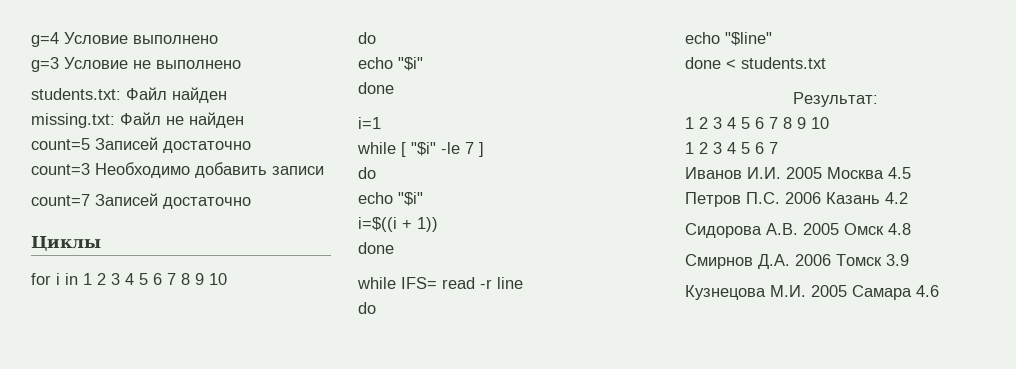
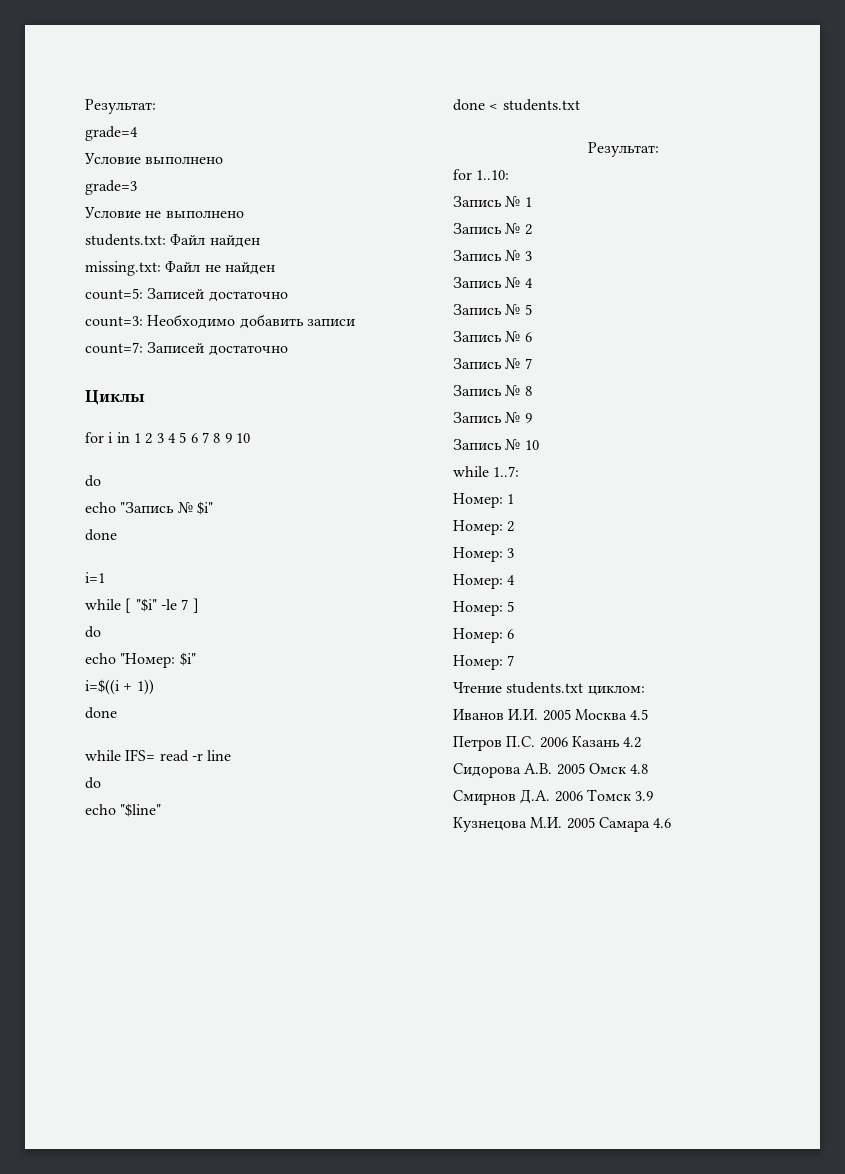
[31,32,59,47] g=4 -> [85,99,156,114] [85,126,138,141] Результат: // grade=4 //
[31,57,59,72] g=3 -> [85,180,137,195] grade=3 //
[31,137,251,153] [31,163,90,175] count=5 Записей достаточно // count=3 -> [85,288,288,302] [85,316,143,327] count=5: Записей достаточно // count=3:
[31,194,90,206] count=7 -> [85,342,143,354] count=7:
[398,57,423,71] "$i" -> [120,501,213,515] "Запись № $i"
[398,192,423,206] "$i" -> [120,652,196,668] "Номер: $i"
[685,117,829,129] [685,142,778,154] 1 2 3 4 5 6 7 8 9 10 // 1 2 3 4 5 6 7 -> [453,169,510,180] [453,196,532,208] [453,223,532,235] [453,250,532,262] [453,277,533,289] [453,304,532,316] [453,331,532,343] [453,358,532,370] [453,385,532,397] [453,412,532,424] [453,439,539,451] [453,466,520,477] [453,493,515,508] [453,520,515,535] [453,547,515,562] [453,574,516,589] [453,601,515,616] [453,628,515,643] [453,655,515,670] [453,682,645,696] for 1..10: // Запись № 1 // Запись № 2 // Запись № 3 // Запись № 4 // Запись № 5 // Запись № 6 // Запись № 7 // Запись № 8 // Запись № 9 // Запись № 10 // while 1..7: // Номер: 1 // Номер: 2 // Номер: 3 // Номер: 4 // Номер: 5 // Номер: 6 // Номер: 7 // Чтение students.txt циклом:

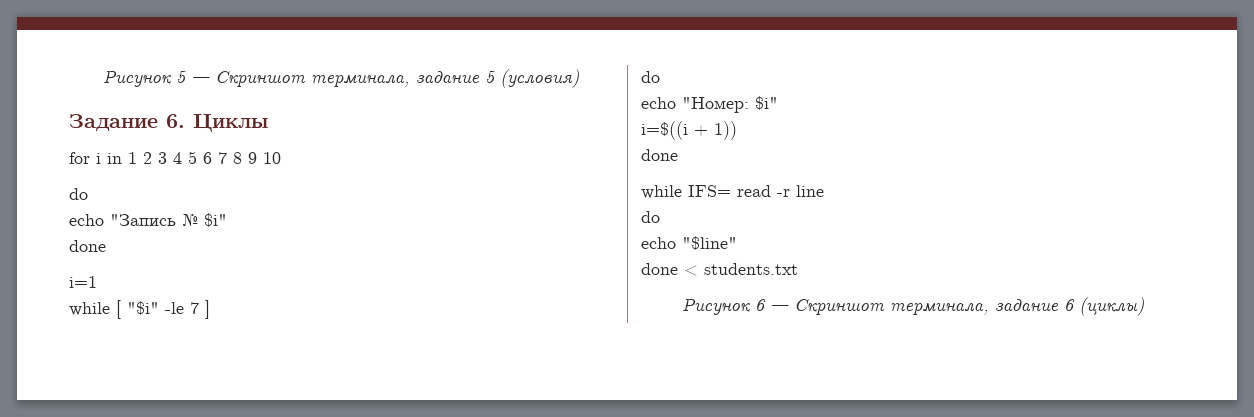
[85,99,156,114] [85,126,138,141] [84,153,224,164] [85,180,137,195] [84,207,244,218] [85,234,260,248] [85,261,275,276] [85,288,288,302] [85,314,355,329] [85,342,288,356] Результат: // grade=4 // Условие выполнено // grade=3 // Условие не выполнено // students.txt: Файл найден // missing.txt: Файл не найден // count=5: Записей достаточно // count=3: Необходимо добавить записи // count=7: Записей достаточно // -> [103,69,579,88] [69,114,185,131] Рисунок 5 — Скриншот терминала, задание 5 (условия) // Задание 6.
[588,142,659,157] [453,169,510,180] [453,196,532,208] [453,223,532,235] [453,250,532,262] [453,277,533,289] [453,304,532,316] [453,331,532,343] [453,358,532,370] [453,385,532,397] [453,412,532,424] [453,439,539,451] [453,466,520,477] [453,493,515,508] [453,520,515,535] [453,547,515,562] [453,574,516,589] [453,601,515,616] [453,628,515,643] [453,655,515,670] [453,682,645,696] [453,709,649,721] [453,736,642,751] [453,763,649,778] [453,789,654,805] [453,817,672,832] Результат: // for 1..10: // Запись № 1 // Запись № 2 // Запись № 3 // Запись № 4 // Запись № 5 // Запись № 6 // Запись № 7 // Запись № 8 // Запись № 9 // Запись № 10 // while 1..7: // Номер: 1 // Номер: 2 // Номер: 3 // Номер: 4 // Номер: 5 // Номер: 6 // Номер: 7 // Чтение students.txt циклом: // Иванов И.И. 2005 Москва 4.5 // Петров П.С. 2006 Казань 4.2 // Сидорова А.В. 2005 Омск 4.8 // Смирнов Д.А. 2006 Томск 3.9 // Кузнецова М.И. 2005 Самара 4.6 -> [682,297,1144,316] Рисунок 6 — Скриншот терминала, задание 6 (циклы)

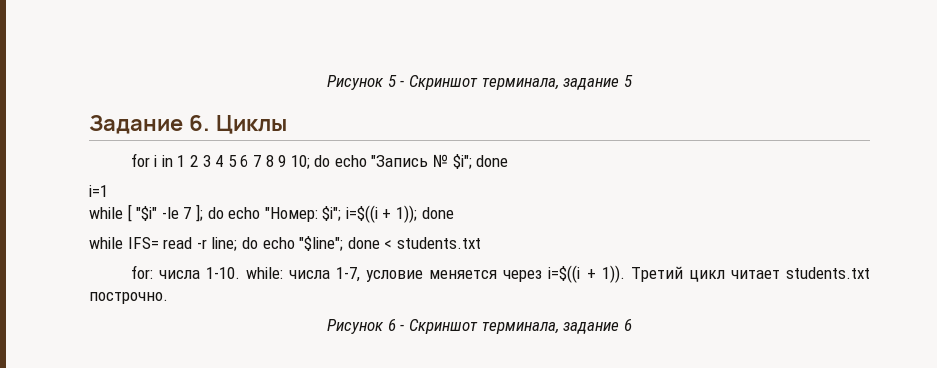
[191,77,210,83] — -> [400,80,405,87] -
[500,69,579,88] (условия) -> (633, 81) none
[263,152,281,164] [69,188,88,200] 10 // do // -> [290,155,331,169] 10; do
[204,213,227,227] $i" // -> [452,154,472,169] $i";
[205,300,210,319] [641,71,660,83] ] // do // -> [195,204,224,222] ]; do
[755,96,778,110] [641,121,737,140] $i" // i=$((i + 1)) // -> [322,205,418,223] $i"; i=$((i + 1));
[796,185,824,197] [641,211,660,223] [641,236,737,250] line // do // echo "$line" // -> [211,236,344,251] line; do echo "$line";
(798, 269) none -> [130,265,871,283] [89,292,168,304] // for: числа 1-10. while: числа 1-7, условие меняется через i=$((i + 1)). Третий цикл читает students.txt построчно.
[770,305,789,311] — -> [400,324,405,331] -
[1079,297,1144,316] (циклы) -> (632, 325) none

